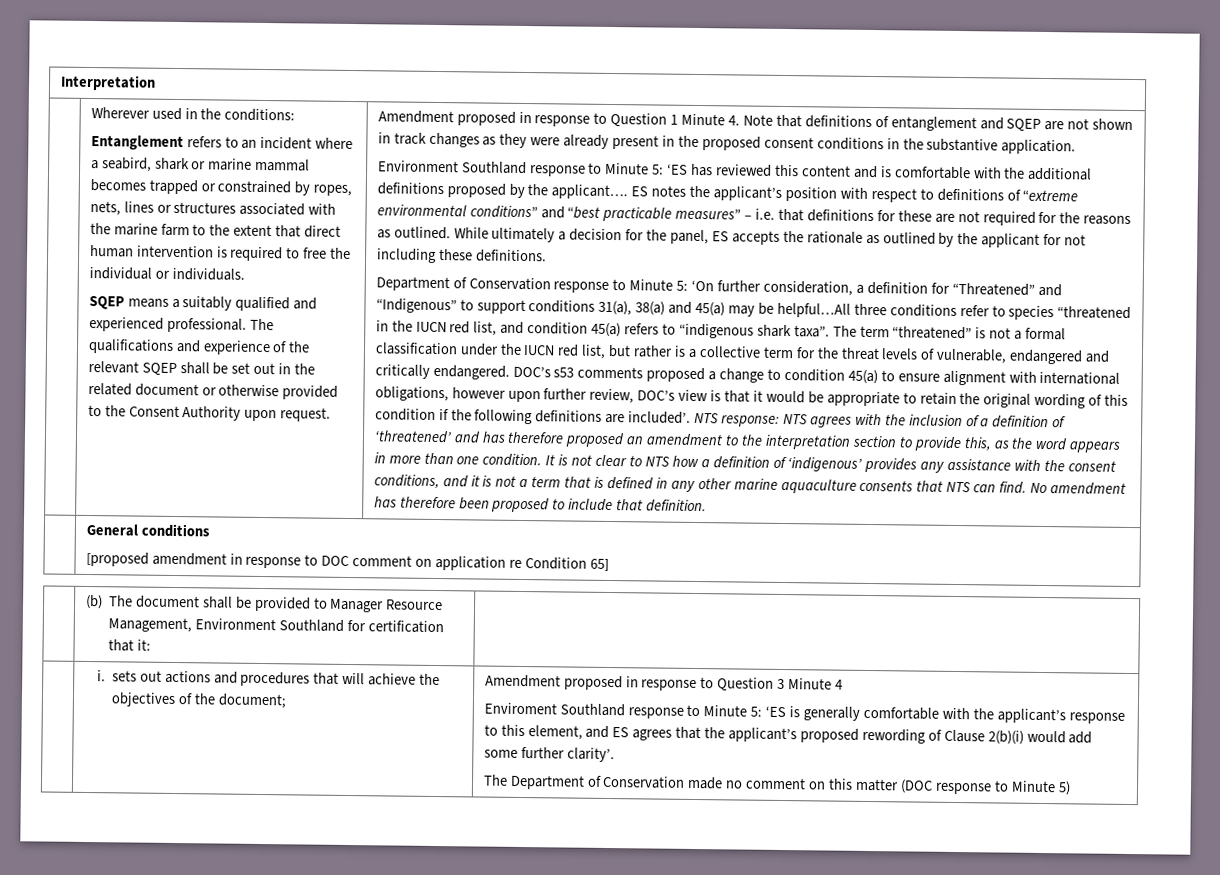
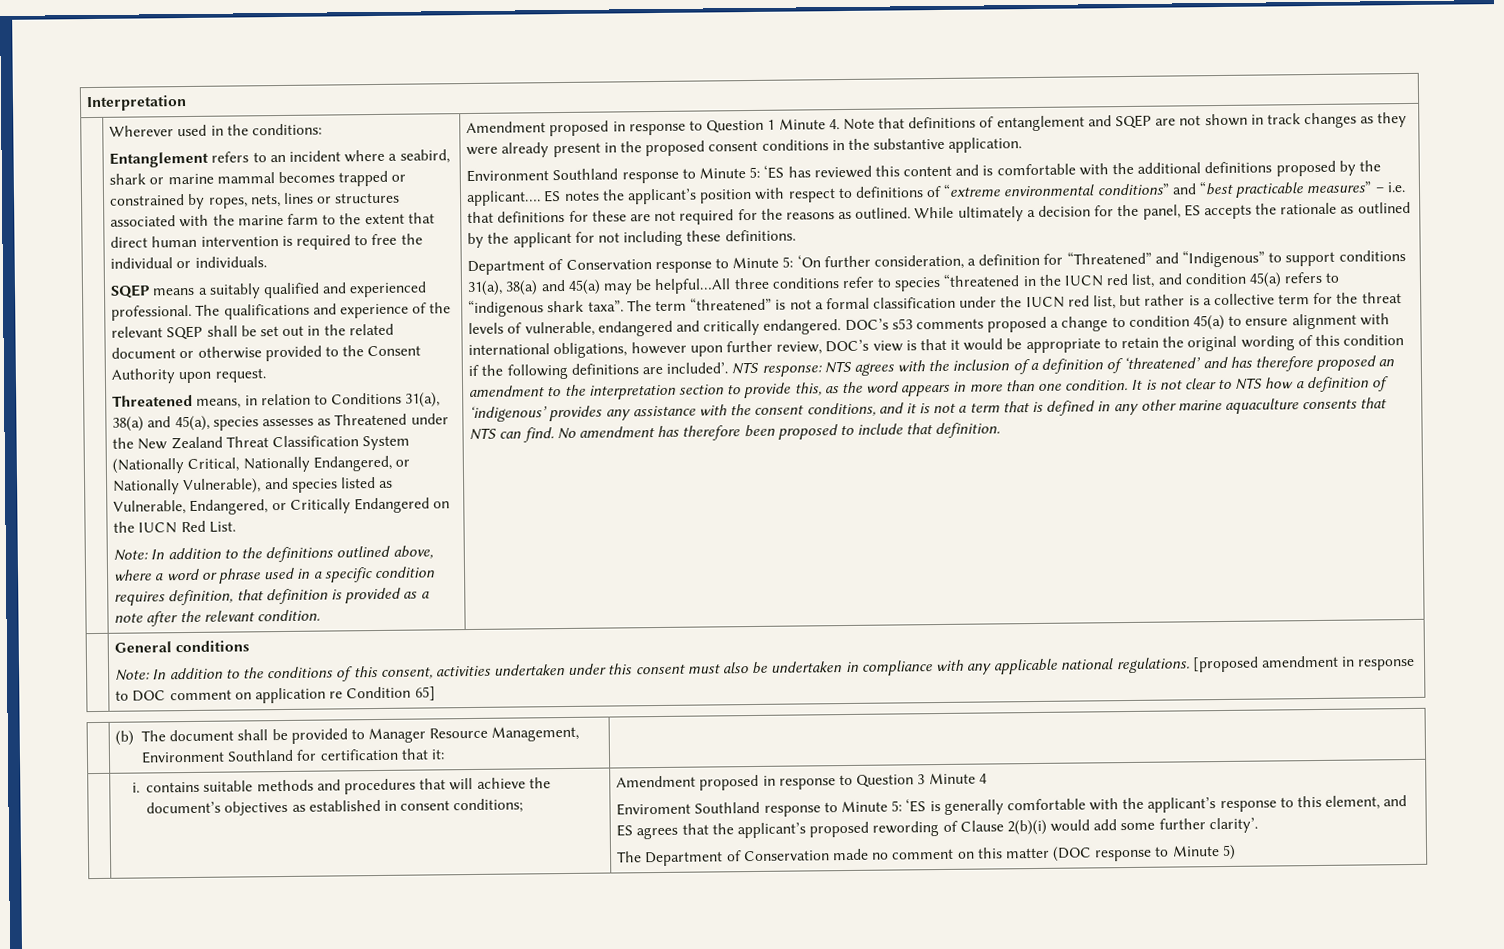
(332, 414) none -> [112,392,441,409] [112,413,449,432] [112,435,411,451] [112,455,410,474] [113,477,394,495] [113,497,451,515] [113,520,236,534] [113,545,433,563] [113,566,435,584] [114,587,430,606] [114,609,320,627] // Threatened means, in relation to Conditions 31(a), 38(a) and 45(a), species assesses as Threatened under the New Zealand Threat Classification System (Nationally Critical, Nationally Endangered, or Nationally Vulnerable), and species listed as Vulnerable, Endangered, or Critically Endangered on the IUCN Red List. // Note: In addition to the definitions outlined above, where a word or phrase used in a specific condition requires definition, that definition is provided as a note after the relevant condition.
(210, 530) none -> [115,657,1190,682] Note: In addition to the conditions of this consent, activities undertaken under this consent must also be undertaken in compliance with any applicable national regulations.
[111,670,211,684] sets out actions -> [146,779,314,793] contains suitable methods
[110,692,287,709] objectives of the document; -> [146,798,524,816] document’s objectives as established in consent conditions;

